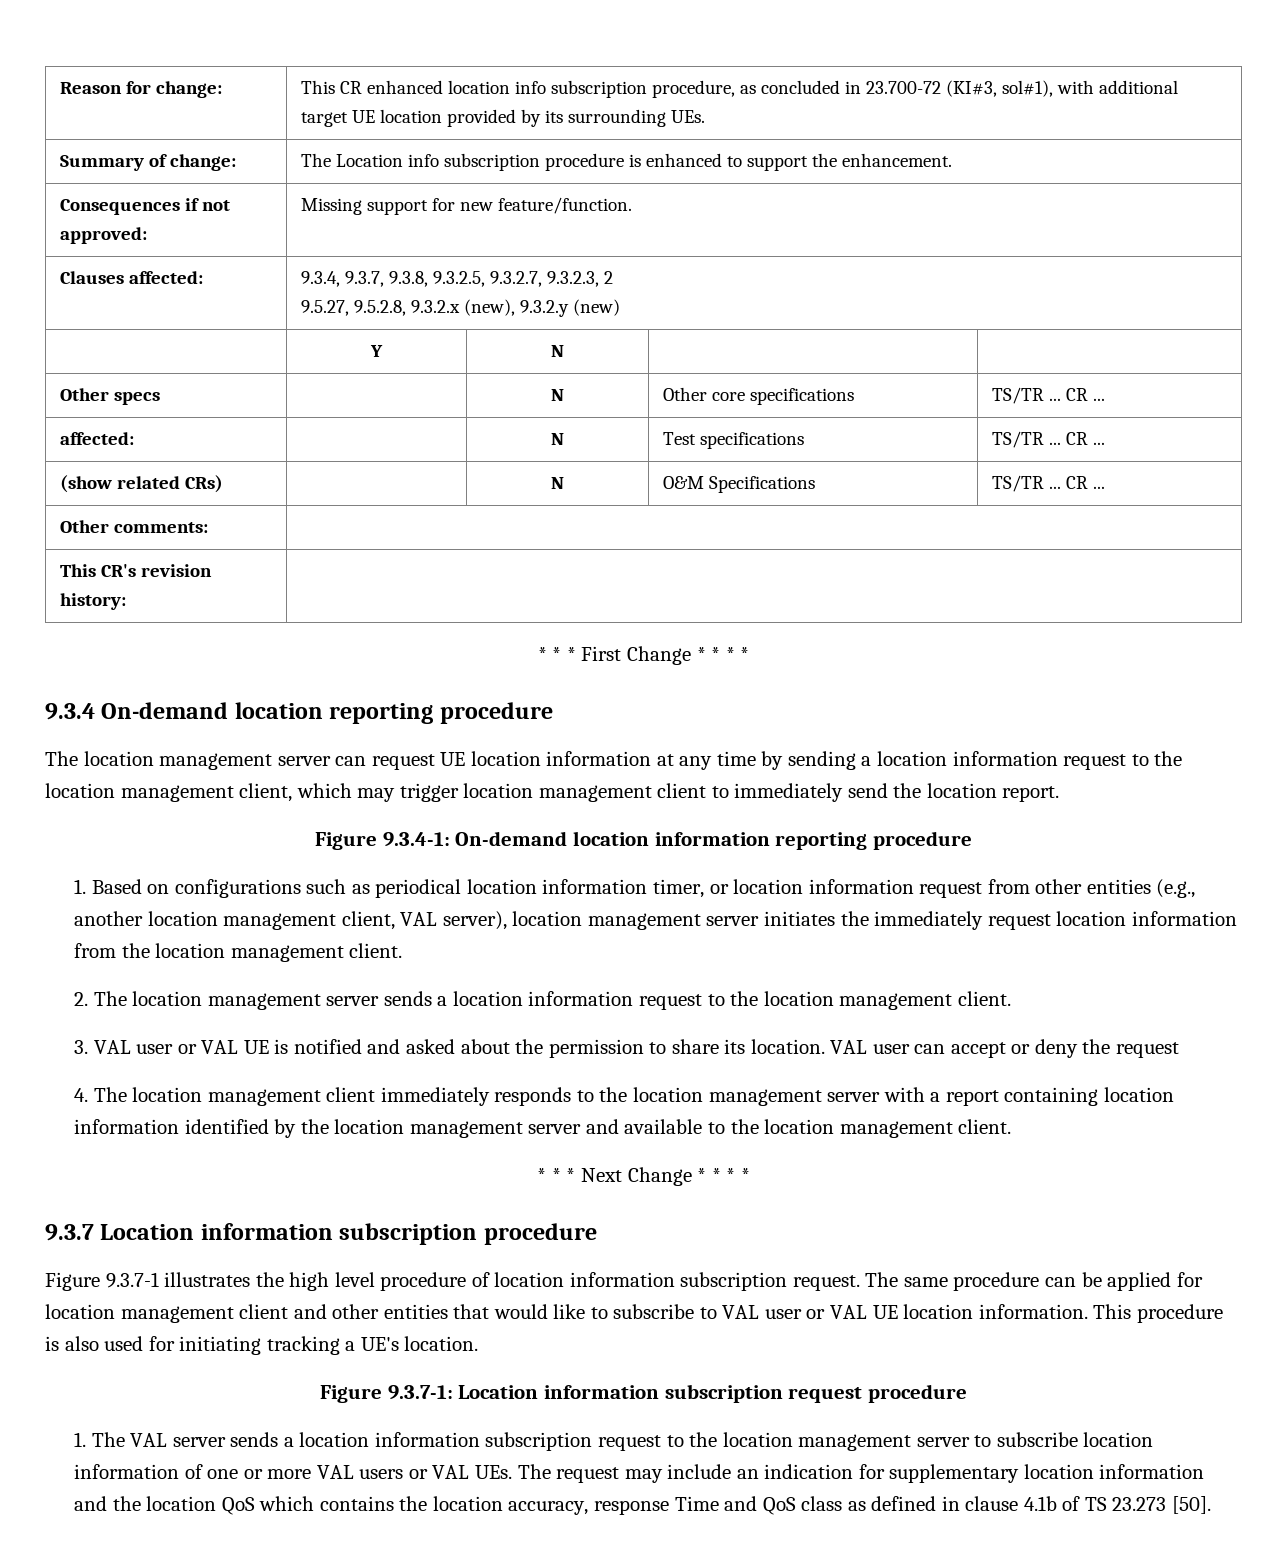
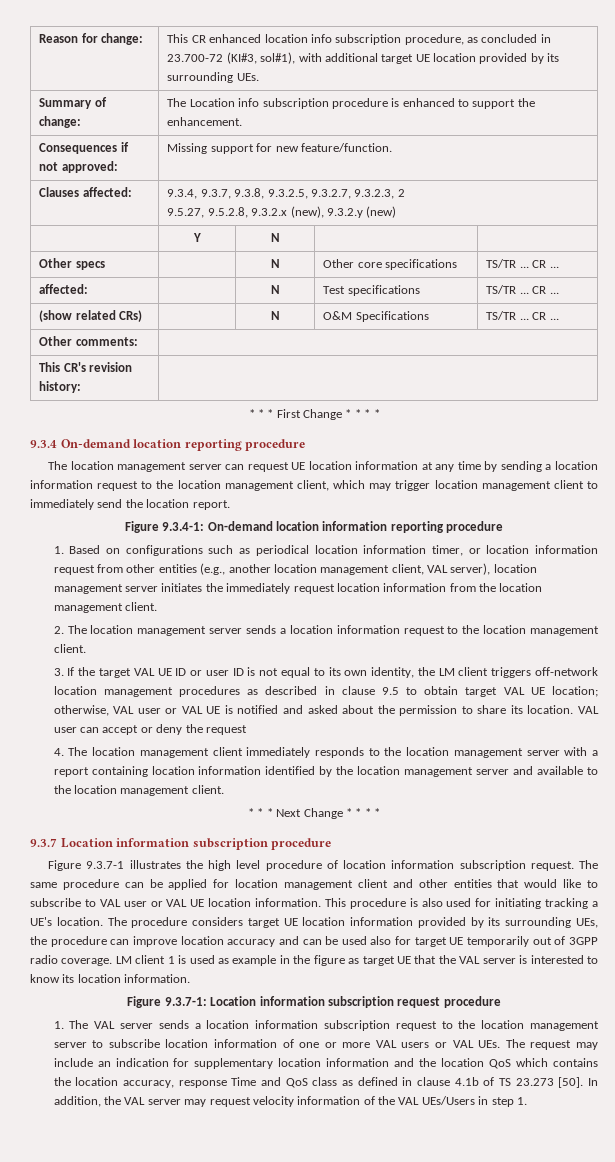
(89, 1047) none -> [67,667,599,678] [53,686,598,697] [53,705,109,716] If the target VAL UE ID or user ID is not equal to its own identity, the LM client triggers off-network location management procedures as described in clause 9.5 to obtain target VAL UE location; otherwise,
(479, 1343) none -> [107,917,598,928] [30,936,598,947] [30,955,599,966] [30,974,191,983] The procedure considers target UE location information provided by its surrounding UEs, the procedure can improve location accuracy and can be used also for target UE temporarily out of 3GPP radio coverage. LM client 1 is used as example in the figure as target UE that the VAL server is interested to know its location information.
(1211, 1505) none -> [588,1078,598,1086] [53,1096,527,1107] In addition, the VAL server may request velocity information of the VAL UEs/Users in step 1.

